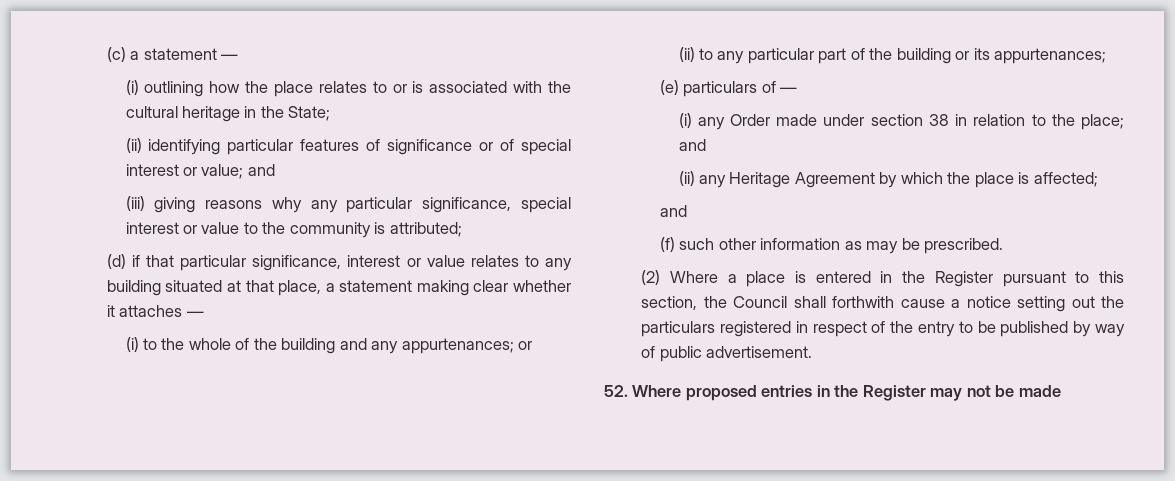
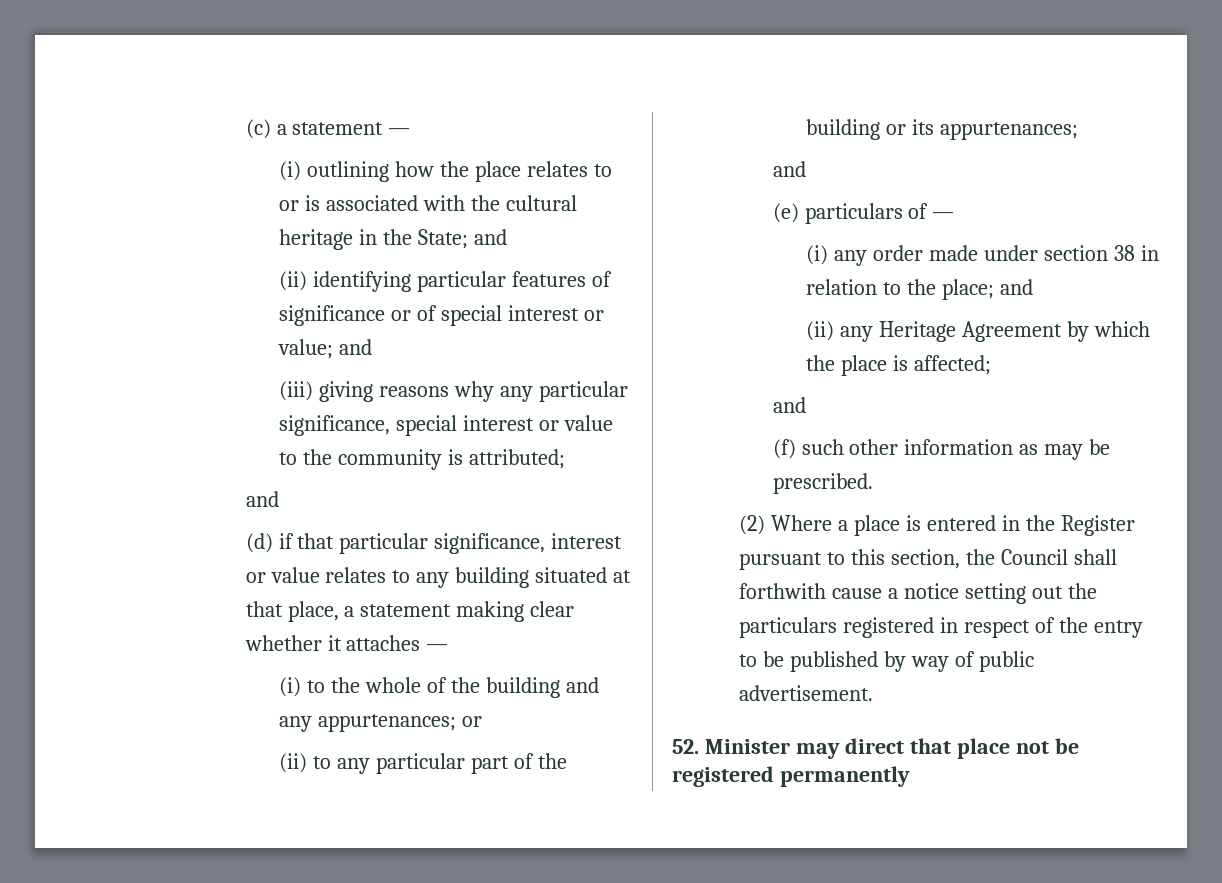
(331, 113) none -> [473,229,507,245] and
(462, 229) none -> [245,491,279,507] // and
(1107, 56) none -> [772,161,806,177] // and
[730,114,771,126] Order -> [872,245,923,261] order
[632,385,1061,401] Where proposed entries in the Register may not be made -> [704,738,1079,759] [672,766,910,787] Minister may direct that place not be registered permanently

